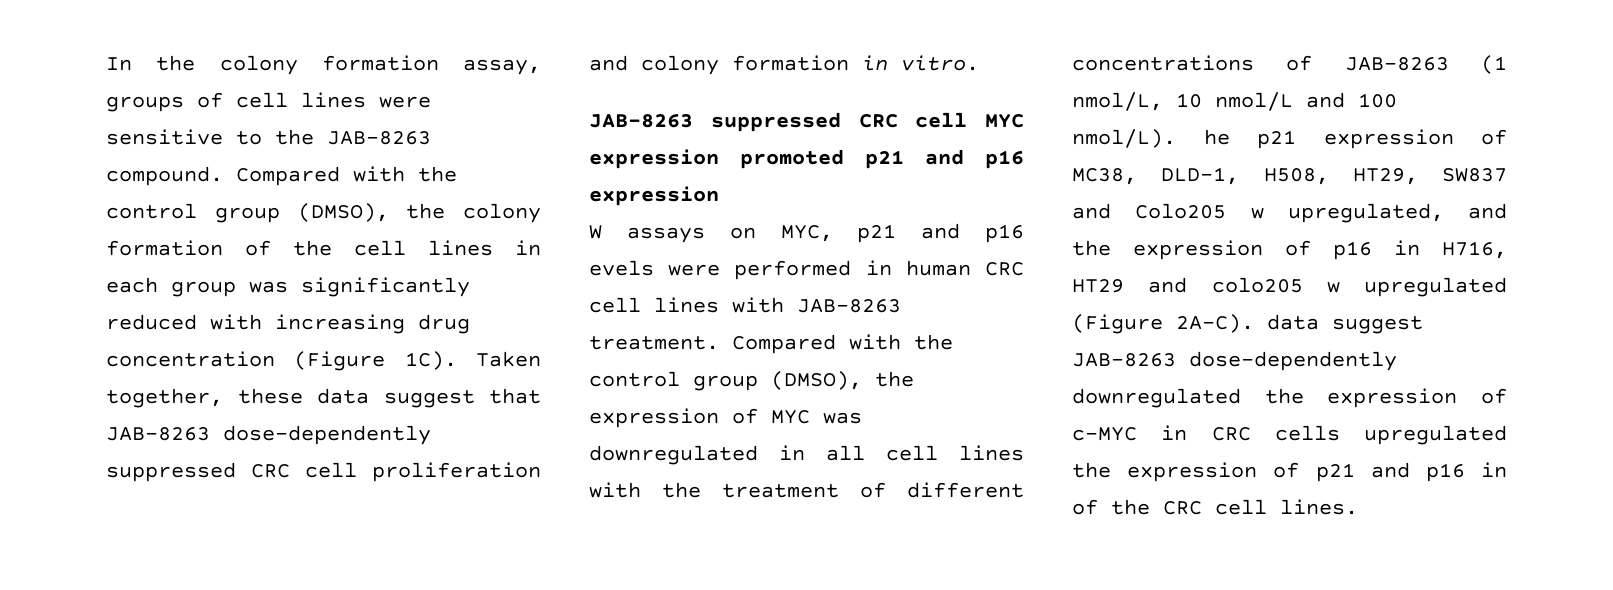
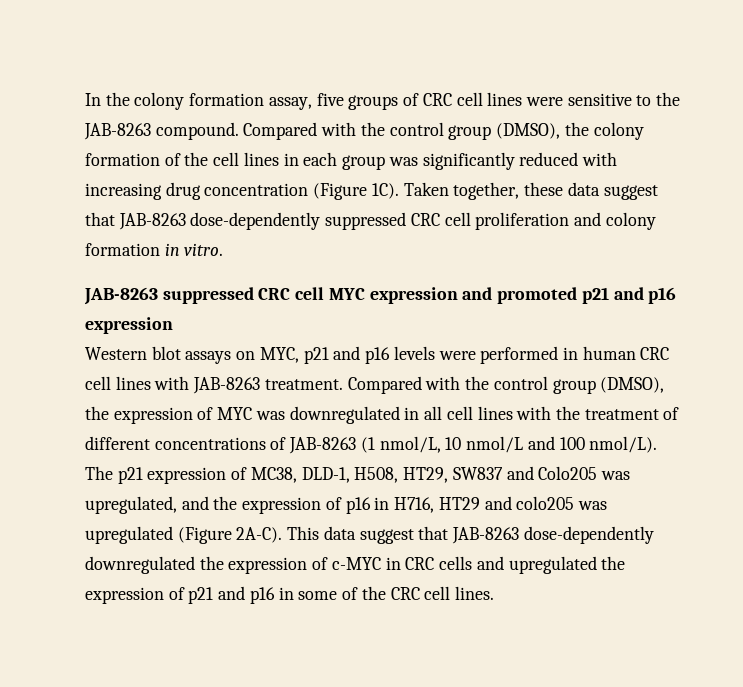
(541, 67) none -> [316,93,344,106] five
(223, 100) none -> [422,93,452,106] CRC
(719, 159) none -> [462,287,493,300] and
[589,225,602,239] W -> [85,346,181,360] Western blot
[589,260,654,276] evels -> [393,346,435,360] levels
[1203,129,1230,145] he -> [85,466,113,480] The
[1250,207,1264,219] w -> [600,471,630,480] was
[1326,281,1340,293] w -> [577,501,607,510] was
[1267,314,1423,334] data suggest -> [287,526,449,544] This data suggest that
(1340, 433) none -> [476,556,504,570] and
(1507, 470) none -> [298,591,338,600] some

